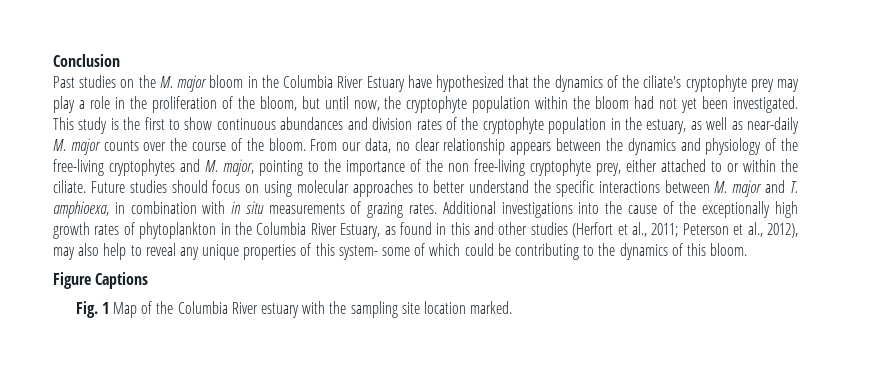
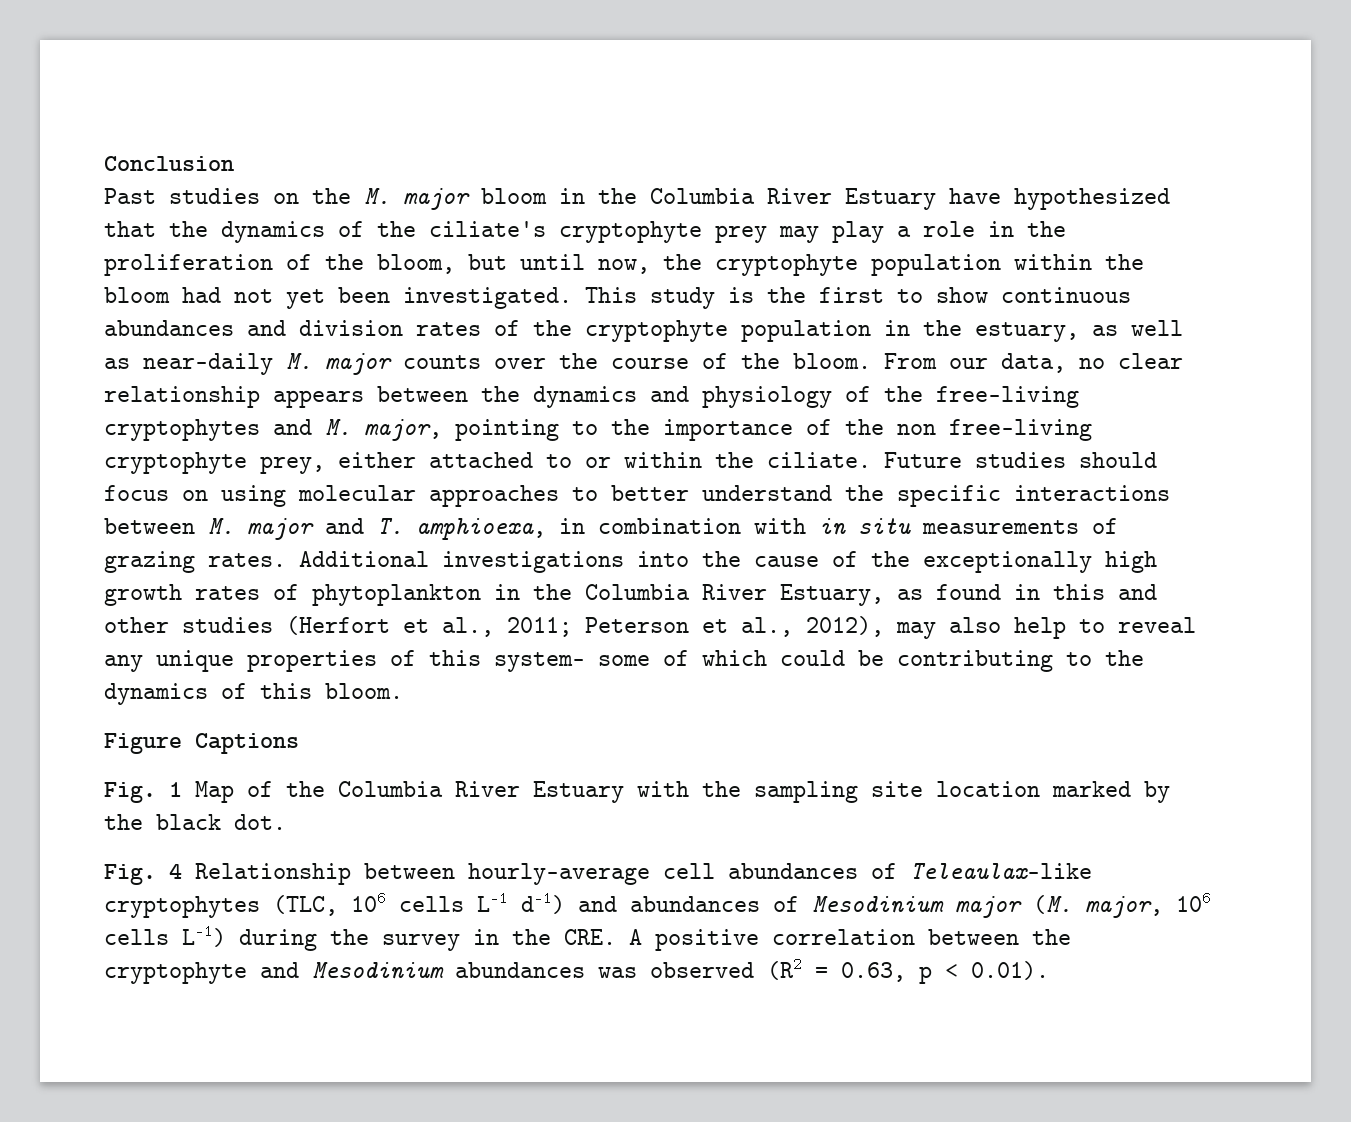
[260,303,299,318] estuary -> [533,781,624,803] Estuary
[470,301,513,314] marked. -> [1052,781,1170,803] [104,814,286,830] [104,863,1092,885] [104,891,1211,918] [104,924,1071,951] [104,957,1049,984] marked by the black dot. // Fig. 4 Relationship between hourly-average cell abundances of Teleaulax-like cryptophytes (TLC, 106 cells L-1 d-1) and abundances of Mesodinium major (M. major, 106 cells L-1) during the survey in the CRE. A positive correlation between the cryptophyte and Mesodinium abundances was observed (R2 = 0.63, p < 0.01).

